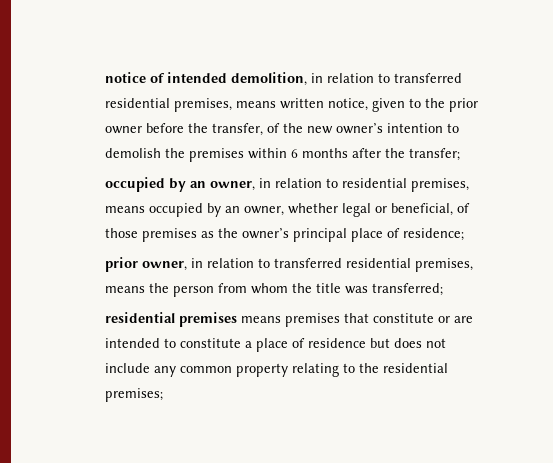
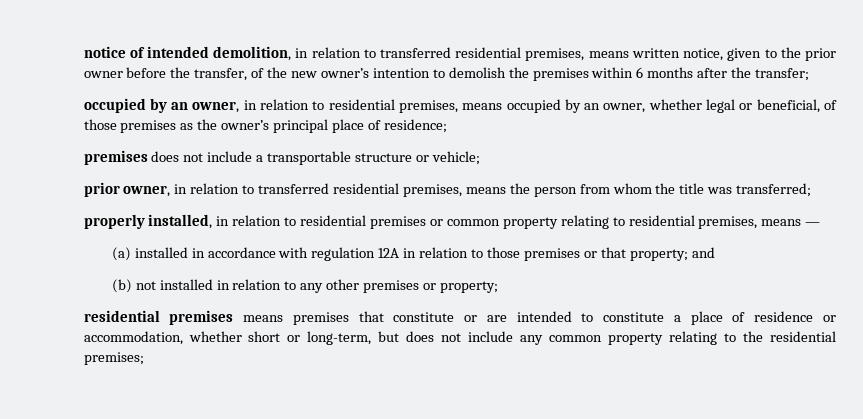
(464, 234) none -> [83,150,480,165] // premises does not include a transportable structure or vehicle;
(443, 289) none -> [83,214,821,229] [111,247,715,261] [111,279,498,293] // properly installed, in relation to residential premises or common property relating to residential premises, means — // (a) installed in accordance with regulation 12A in relation to those premises or that property; and // (b) not installed in relation to any other premises or property;
(366, 343) none -> [822,315,836,322] [83,331,372,345] or accommodation, whether short or long-term,

